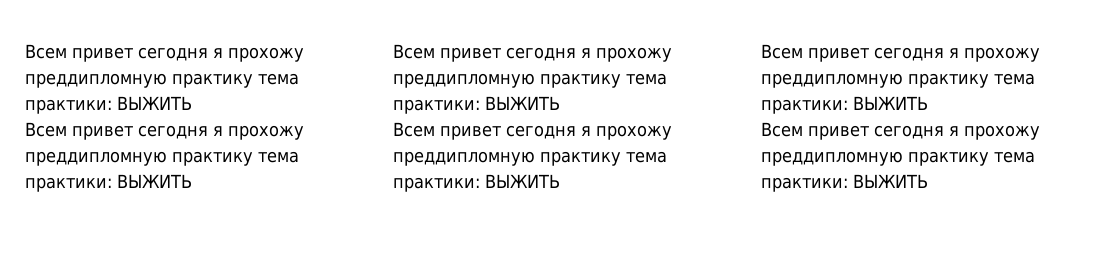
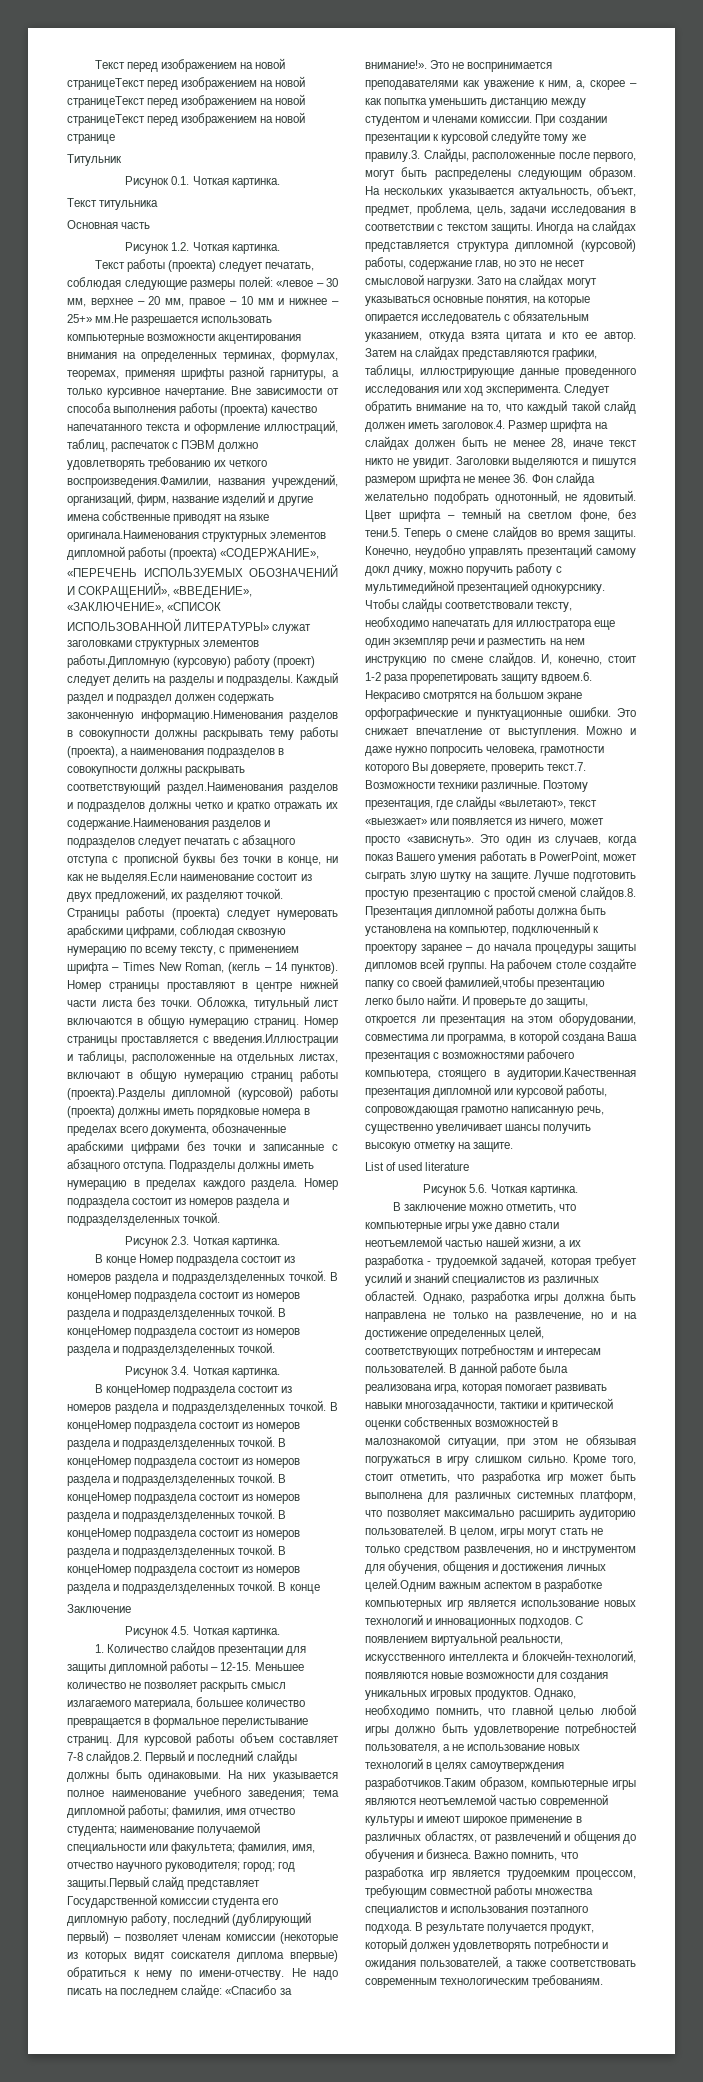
[25,44,304,62] [25,73,299,88] [25,96,192,114] [25,122,304,140] [25,151,299,166] [25,174,192,192] [393,44,672,62] [393,73,667,88] [393,96,560,114] [393,122,672,140] [393,151,667,166] [393,174,560,192] [761,44,1040,62] [761,73,1035,88] [761,96,928,114] [761,122,1040,140] [761,151,1035,166] [761,174,928,192] Всем привет сегодня я прохожу преддипломную практику тема практики: ВЫЖИТЬ // Всем привет сегодня я прохожу преддипломную практику тема практики: ВЫЖИТЬ // Всем привет сегодня я прохожу преддипломную практику тема практики: ВЫЖИТЬ // Всем привет сегодня я прохожу преддипломную практику тема практики: ВЫЖИТЬ // Всем привет сегодня я прохожу преддипломную практику тема практики: ВЫЖИТЬ // Всем привет сегодня я прохожу преддипломную практику тема практики: ВЫЖИТЬ -> [94,58,286,72] [67,76,306,90] [67,94,306,108] [67,112,306,126] [67,134,115,144] [67,154,122,166] [125,176,280,188] [67,198,159,210] [67,220,151,229] [125,242,280,254] [94,259,315,272] [67,276,338,290] [67,296,339,308] [67,314,273,326] [67,334,302,344] [67,350,338,362] [67,366,339,380] [67,386,339,398] [67,403,318,416] [67,420,338,434] [67,439,259,452] [67,457,268,470] [67,474,338,488] [67,492,313,506] [67,511,270,524] [67,530,327,542] [67,546,320,560] [67,564,338,577] [67,582,253,598] [67,602,222,613] [67,618,312,634] [67,640,260,650] [67,655,316,668] [67,672,338,686] [67,694,275,704] [67,710,338,722] [67,727,338,740] [67,746,285,758] [67,766,246,776] [67,780,338,794] [67,802,338,812] [67,818,271,830] [67,835,296,848] [67,852,338,866] [67,872,312,884] [67,888,284,902] [67,907,338,920] [67,925,287,938] [67,946,299,956] [67,962,338,974] [67,978,338,992] [67,996,339,1010] [67,1015,338,1028] [67,1034,338,1046] [67,1051,338,1064] [67,1069,338,1082] [67,1086,338,1100] [67,1106,310,1118] [67,1123,287,1136] [67,1141,338,1154] [67,1159,315,1172] [67,1178,338,1190] [67,1198,289,1208] [67,1212,221,1226] [125,1236,280,1248] [94,1254,296,1266] [67,1270,338,1284] [67,1290,301,1302] [67,1306,287,1320] [67,1326,301,1338] [67,1342,276,1356] [125,1366,280,1378] [94,1384,293,1396] [67,1400,338,1414] [67,1420,301,1432] [67,1436,287,1450] [67,1456,301,1468] [67,1472,287,1486] [67,1492,301,1504] [67,1508,287,1522] [67,1528,301,1540] [67,1544,287,1558] [67,1564,301,1576] [67,1580,320,1594] [67,1604,131,1613] [125,1626,280,1638] [94,1642,307,1656] [67,1660,304,1674] [67,1682,287,1692] [67,1697,306,1710] [67,1716,309,1728] [67,1732,339,1746] [67,1750,297,1764] [67,1769,338,1782] [67,1787,339,1800] [67,1804,296,1818] [67,1822,261,1836] [67,1842,316,1854] [67,1862,296,1872] [67,1876,261,1890] [67,1894,279,1908] [67,1912,312,1926] [67,1930,338,1944] [67,1950,338,1962] [67,1967,338,1980] [67,1984,292,1998] [365,60,553,72] [365,80,637,90] [365,98,587,108] [365,114,607,126] [365,130,586,144] [365,148,636,162] [365,167,636,180] [365,185,636,198] [365,203,636,216] [365,220,636,234] [365,238,636,252] [365,257,585,270] [365,274,597,288] [365,296,591,306] [365,311,590,324] [365,332,636,342] [365,346,598,360] [365,365,636,378] [365,384,611,396] [365,400,636,414] [365,420,608,432] [365,436,637,450] [365,456,636,468] [365,472,595,486] [365,490,636,504] [365,508,636,522] [365,526,636,540] [365,544,636,558] [365,563,562,576] [365,580,606,594] [365,598,573,612] [365,617,616,630] [365,638,585,648] [365,652,637,666] [365,672,593,684] [365,689,583,702] [365,707,636,720] [365,726,636,738] [365,746,605,756] [365,762,587,774] [365,780,589,792] [365,796,598,810] [365,818,604,827] [365,834,637,846] [365,851,637,864] [365,870,636,882] [365,886,636,900] [365,904,607,918] [365,922,600,936] [365,944,636,954] [365,958,636,972] [365,976,606,990] [365,994,588,1008] [365,1013,636,1026] [365,1030,637,1044] [365,1049,575,1062] [365,1068,636,1080] [365,1084,608,1098] [365,1106,605,1116] [365,1124,592,1134] [365,1142,514,1152] [365,1162,470,1171] [423,1184,578,1196] [392,1202,577,1213] [365,1222,560,1232] [365,1236,581,1249] [365,1254,637,1268] [365,1272,599,1286] [365,1290,636,1304] [365,1312,637,1322] [365,1326,545,1340] [365,1345,602,1358] [365,1362,569,1376] [365,1384,608,1394] [365,1398,614,1412] [365,1416,559,1430] [365,1434,636,1448] [365,1454,636,1466] [365,1471,636,1484] [365,1490,636,1502] [365,1510,636,1520] [365,1524,603,1538] [365,1546,636,1556] [365,1561,606,1574] [365,1578,603,1592] [365,1600,636,1610] [365,1614,584,1628] [365,1632,564,1646] [365,1650,636,1664] [365,1672,609,1682] [365,1688,577,1700] [365,1704,636,1718] [365,1722,636,1736] [365,1744,581,1753] [365,1758,565,1772] [365,1777,636,1790] [365,1794,609,1808] [365,1816,582,1826] [365,1830,636,1844] [365,1849,578,1862] [365,1867,636,1880] [365,1884,594,1898] [365,1906,589,1916] [365,1922,595,1934] [365,1938,609,1952] [365,1956,636,1970] [365,1975,604,1988] Текст перед изображением на новой страницеТекст перед изображением на новой страницеТекст перед изображением на новой страницеТекст перед изображением на новой странице // Титульник // Рисунок 0.1. Чоткая картинка. // Текст титульника // Основная часть // Рисунок 1.2. Чоткая картинка. // Текст работы (проекта) следует печатать, соблюдая следующие размеры полей: «левое – 30 мм, верхнее – 20 мм, правое – 10 мм и нижнее – 25+» мм.Не разрешается использовать компьютерные возможности акцентирования внимания на определенных терминах, формулах, теоремах, применяя шрифты разной гарнитуры, а только курсивное начертание. Вне зависимости от способа выполнения работы (проекта) качество напечатанного текста и оформление иллюстраций, таблиц, распечаток с ПЭВМ должно удовлетворять требованию их четкого воспроизведения.Фамилии, названия учреждений, организаций, фирм, название изделий и другие имена собственные приводят на языке оригинала.Наименования структурных элементов дипломной работы (проекта) «СОДЕРЖАНИЕ», «ПЕРЕЧЕНЬ ИСПОЛЬЗУЕМЫХ ОБОЗНАЧЕНИЙ И СОКРАЩЕНИЙ», «ВВЕДЕНИЕ», «ЗАКЛЮЧЕНИЕ», «СПИСОК ИСПОЛЬЗОВАННОЙ ЛИТЕРАТУРЫ» служат заголовками структурных элементов работы.Дипломную (курсовую) работу (проект) следует делить на разделы и подразделы. Каждый раздел и подраздел должен содержать законченную информацию.Нименования разделов в совокупности должны раскрывать тему работы (проекта), а наименования подразделов в совокупности должны раскрывать соответствующий раздел.Наименования разделов и подразделов должны четко и кратко отражать их содержание.Наименования разделов и подразделов следует печатать с абзацного отступа с прописной буквы без точки в конце, ни как не выделяя.Если наименование состоит из двух предложений, их разделяют точкой. Страницы работы (проекта) следует нумеровать арабскими цифрами, соблюдая сквозную нумерацию по всему тексту, с применением шрифта – Times New Roman, (кегль – 14 пунктов). Номер страницы проставляют в центре нижней части листа без точки. Обложка, титульный лист включаются в общую нумерацию страниц. Номер страницы проставляется с введения.Иллюстрации и таблицы, расположенные на отдельных листах, включают в общую нумерацию страниц работы (проекта).Разделы дипломной (курсовой) работы (проекта) должны иметь порядковые номера в пределах всего документа, обозначенные арабскими цифрами без точки и записанные с абзацного отступа. Подразделы должны иметь нумерацию в пределах каждого раздела. Номер подраздела состоит из номеров раздела и подразделзделенных точкой. // Рисунок 2.3. Чоткая картинка. // В конце Номер подраздела состоит из номеров раздела и подразделзделенных точкой. В концеНомер подраздела состоит из номеров раздела и подразделзделенных точкой. В концеНомер подраздела состоит из номеров раздела и подразделзделенных точкой. // Рисунок 3.4. Чоткая картинка. // В концеНомер подраздела состоит из номеров раздела и подразделзделенных точкой. В концеНомер подраздела состоит из номеров раздела и подразделзделенных точкой. В концеНомер подраздела состоит из номеров раздела и подразделзделенных точкой. В концеНомер подраздела состоит из номеров раздела и подразделзделенных точкой. В концеНомер подраздела состоит из номеров раздела и подразделзделенных точкой. В концеНомер подраздела состоит из номеров раздела и подразделзделенных точкой. В конце // Заключение // Рисунок 4.5. Чоткая картинка. // 1. Количество слайдов презентации для защиты дипломной работы – 12-15. Меньшее количество не позволяет раскрыть смысл излагаемого материала, большее количество превращается в формальное перелистывание страниц. Для курсовой работы объем составляет 7-8 слайдов.2. Первый и последний слайды должны быть одинаковыми. На них указывается полное наименование учебного заведения; тема дипломной работы; фамилия, имя отчество студента; наименование получаемой специальности или факультета; фамилия, имя, отчество научного руководителя; город; год защиты.Первый слайд представляет Государственной комиссии студента его дипломную работу, последний (дублирующий первый) – позволяет членам комиссии (некоторые из которых видят соискателя диплома впервые) обратиться к нему по имени-отчеству. Не надо писать на последнем слайде: «Спасибо за внимание!». Это не воспринимается преподавателями как уважение к ним, а, скорее – как попытка уменьшить дистанцию между студентом и членами комиссии. При создании презентации к курсовой следуйте тому же правилу.3. Слайды, расположенные после первого, могут быть распределены следующим образом. На нескольких указывается актуальность, объект, предмет, проблема, цель, задачи исследования в соответствии с текстом защиты. Иногда на слайдах представляется структура дипломной (курсовой) работы, содержание глав, но это не несет смысловой нагрузки. Зато на слайдах могут указываться основные понятия, на которые опирается исследователь с обязательным указанием, откуда взята цитата и кто ее автор. Затем на слайдах представляются графики, таблицы, иллюстрирующие данные проведенного исследования или ход эксперимента. Следует обратить внимание на то, что каждый такой слайд должен иметь заголовок.4. Размер шрифта на слайдах должен быть не менее 28, иначе текст никто не увидит. Заголовки выделяются и пишутся размером шрифта не менее 36. Фон слайда желательно подобрать однотонный, не ядовитый. Цвет шрифта – темный на светлом фоне, без тени.5. Теперь о смене слайдов во время защиты. Конечно, неудобно управлять презентаций самому докл дчику, можно поручить работу с мультимедийной презентацией однокурснику. Чтобы слайды соответствовали тексту, необходимо напечатать для иллюстратора еще один экземпляр речи и разместить на нем инструкцию по смене слайдов. И, конечно, стоит 1-2 раза прорепетировать защиту вдвоем.6. Некрасиво смотрятся на большом экране орфографические и пунктуационные ошибки. Это снижает впечатление от выступления. Можно и даже нужно попросить человека, грамотности которого Вы доверяете, проверить текст.7. Возможности техники различные. Поэтому презентация, где слайды «вылетают», текст «выезжает» или появляется из ничего, может просто «зависнуть». Это один из случаев, когда показ Вашего умения работать в PowerPoint, может сыграть злую шутку на защите. Лучше подготовить простую презентацию с простой сменой слайдов.8. Презентация дипломной работы должна быть установлена на компьютер, подключенный к проектору заранее – до начала процедуры защиты дипломов всей группы. На рабочем столе создайте папку со своей фамилией,чтобы презентацию легко было найти. И проверьте до защиты, откроется ли презентация на этом оборудовании, совместима ли программа, в которой создана Ваша презентация с возможностями рабочего компьютера, стоящего в аудитории.Качественная презентация дипломной или курсовой работы, сопровождающая грамотно написанную речь, существенно увеличивает шансы получить высокую отметку на защите. // List of used literature // Рисунок 5.6. Чоткая картинка. // В заключение можно отметить, что компьютерные игры уже давно стали неотъемлемой частью нашей жизни, а их разработка - трудоемкой задачей, которая требует усилий и знаний специалистов из различных областей. Однако, разработка игры должна быть направлена не только на развлечение, но и на достижение определенных целей, соответствующих потребностям и интересам пользователей. В данной работе была реализована игра, которая помогает развивать навыки многозадачности, тактики и критической оценки собственных возможностей в малознакомой ситуации, при этом не обязывая погружаться в игру слишком сильно. Кроме того, стоит отметить, что разработка игр может быть выполнена для различных системных платформ, что позволяет максимально расширить аудиторию пользователей. В целом, игры могут стать не только средством развлечения, но и инструментом для обучения, общения и достижения личных целей.Одним важным аспектом в разработке компьютерных игр является использование новых технологий и инновационных подходов. С появлением виртуальной реальности, искусственного интеллекта и блокчейн-технологий, появляются новые возможности для создания уникальных игровых продуктов. Однако, необходимо помнить, что главной целью любой игры должно быть удовлетворение потребностей пользователя, а не использование новых технологий в целях самоутверждения разработчиков.Таким образом, компьютерные игры являются неотъемлемой частью современной культуры и имеют широкое применение в различных областях, от развлечений и общения до обучения и бизнеса. Важно помнить, что разработка игр является трудоемким процессом, требующим совместной работы множества специалистов и использования поэтапного подхода. В результате получается продукт, который должен удовлетворять потребности и ожидания пользователей, а также соответствовать современным технологическим требованиям.

